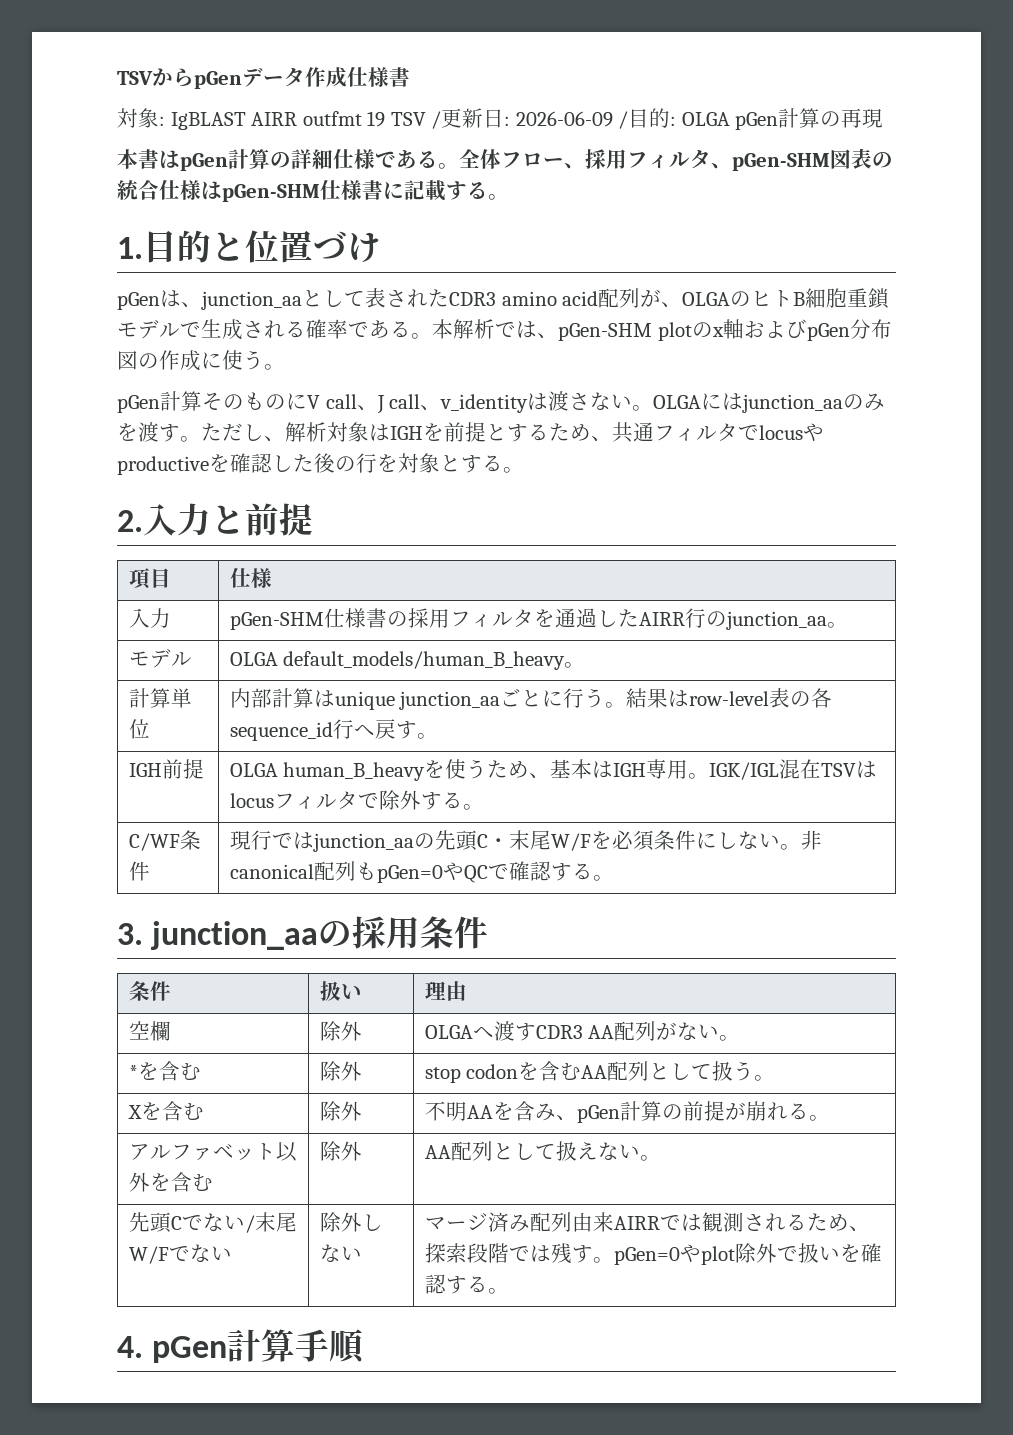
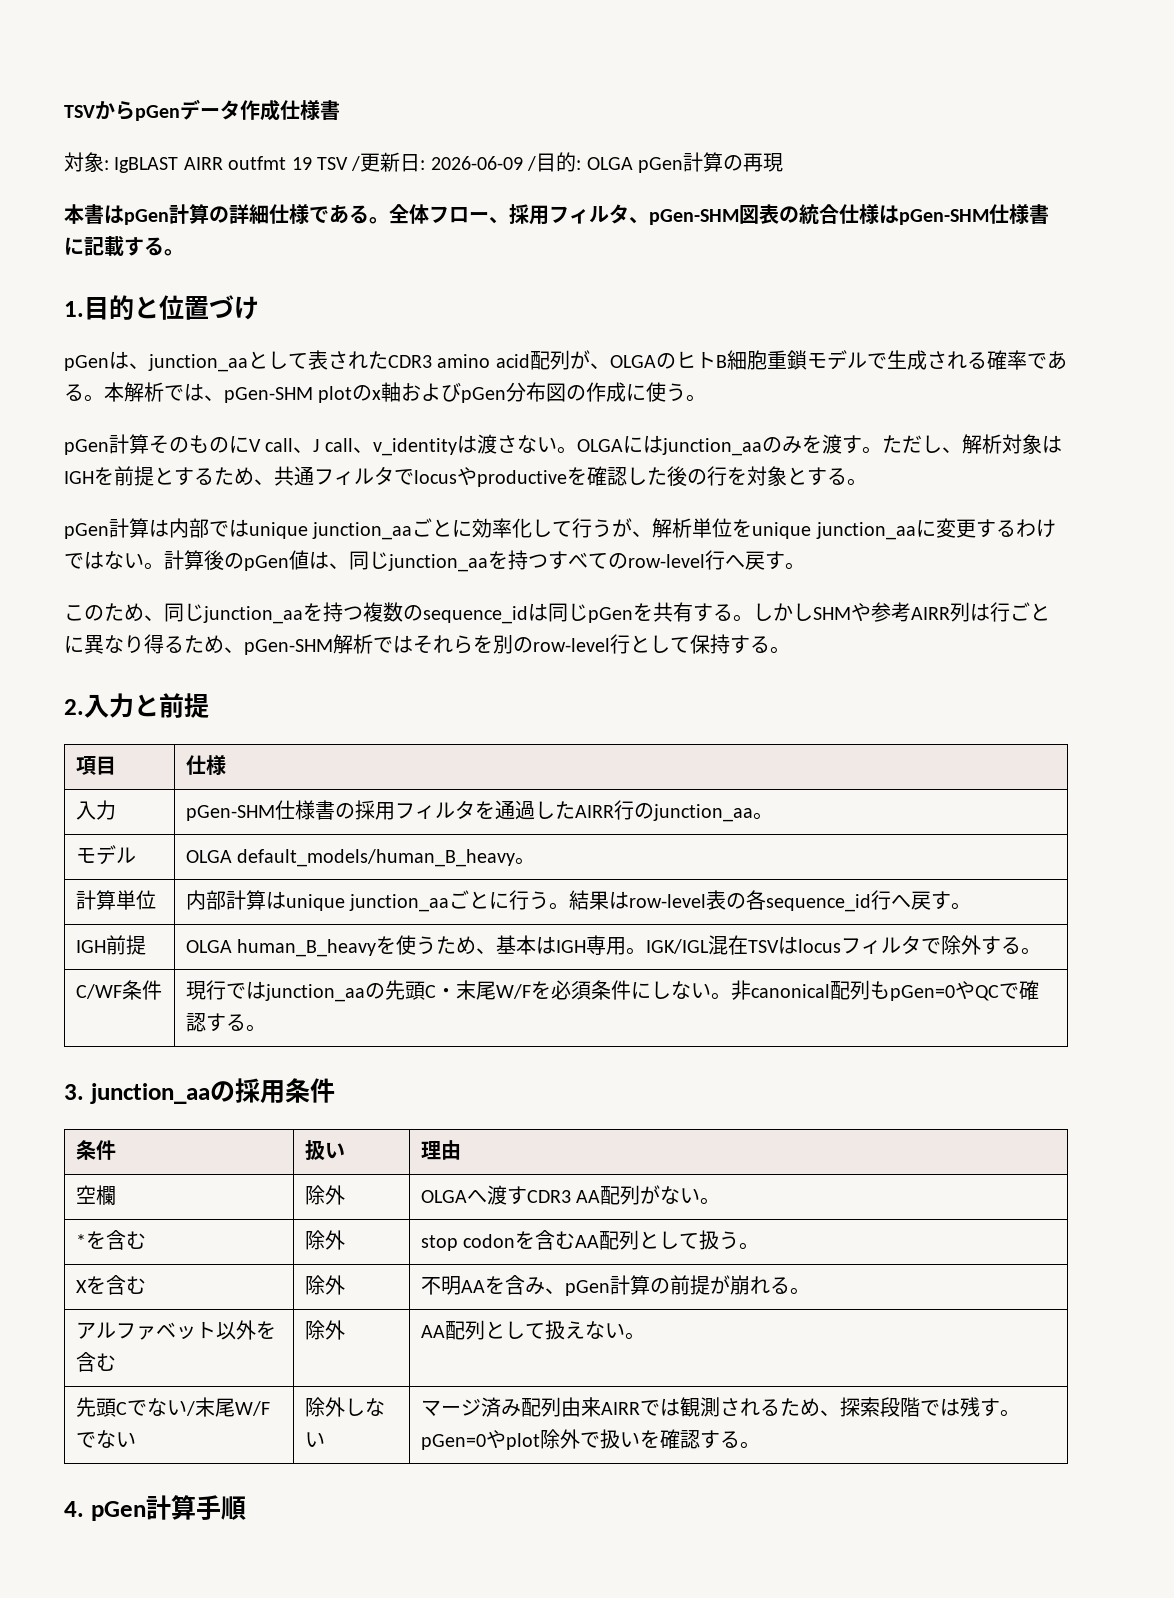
(524, 470) none -> [64,518,1056,540] [64,550,805,572] [64,602,1050,624] [64,634,790,655] // pGen計算は内部ではunique junction_aaごとに効率化して行うが、解析単位をunique junction_aaに変更するわけではない。計算後のpGen値は、同じjunction_aaを持つすべてのrow-level行へ戻す。 // このため、同じjunction_aaを持つ複数のsequence_idは同じpGenを共有する。しかしSHMや参考AIRR列は行ごとに異なり得るため、pGen-SHM解析ではそれらを別のrow-level行として保持する。

